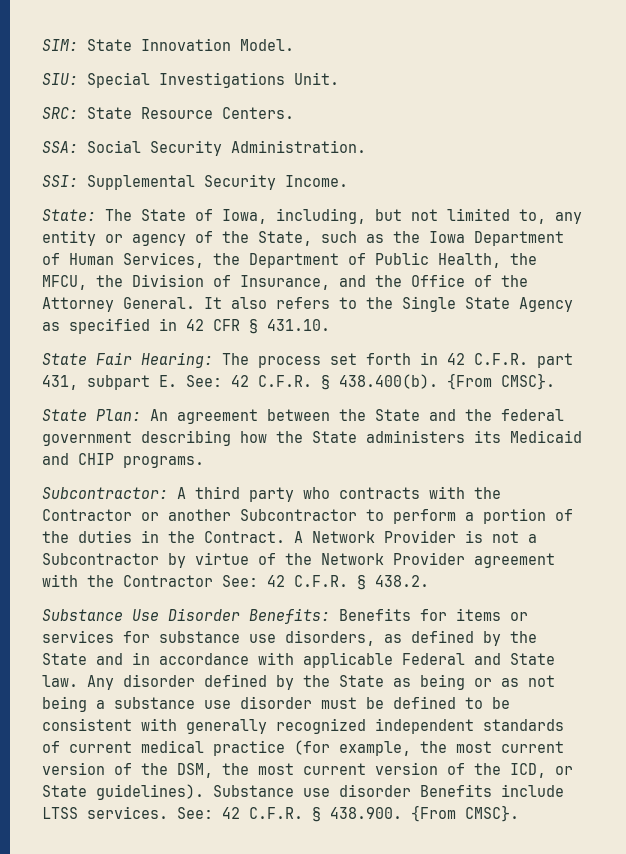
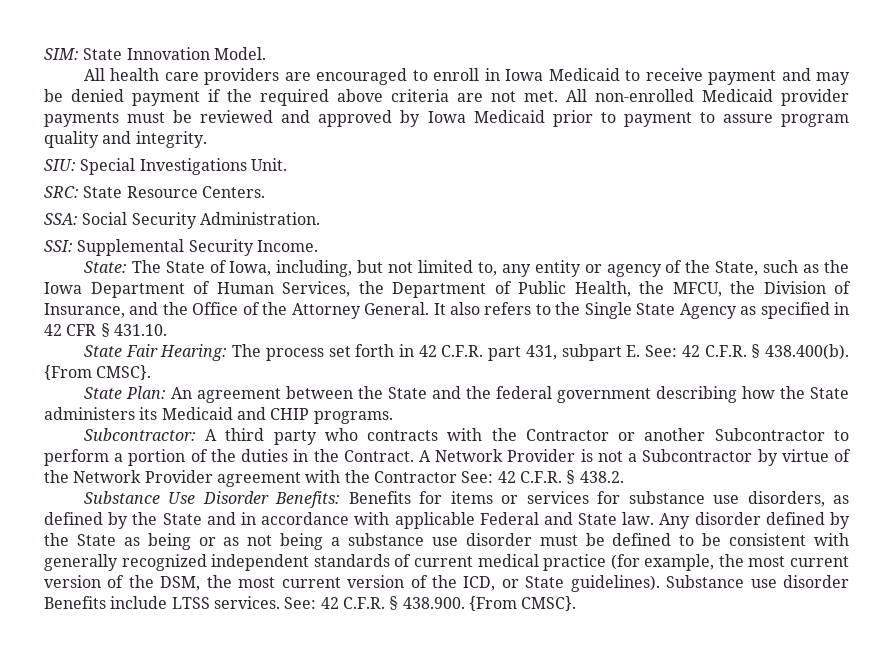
(294, 45) none -> [83,68,850,85] [44,89,849,106] [44,110,849,127] [44,131,207,148] // All health care providers are encouraged to enroll in Iowa Medicaid to receive payment and may be denied payment if the required above criteria are not met. All non-enrolled Medicaid provider payments must be reviewed and approved by Iowa Medicaid prior to payment to assure program quality and integrity.

